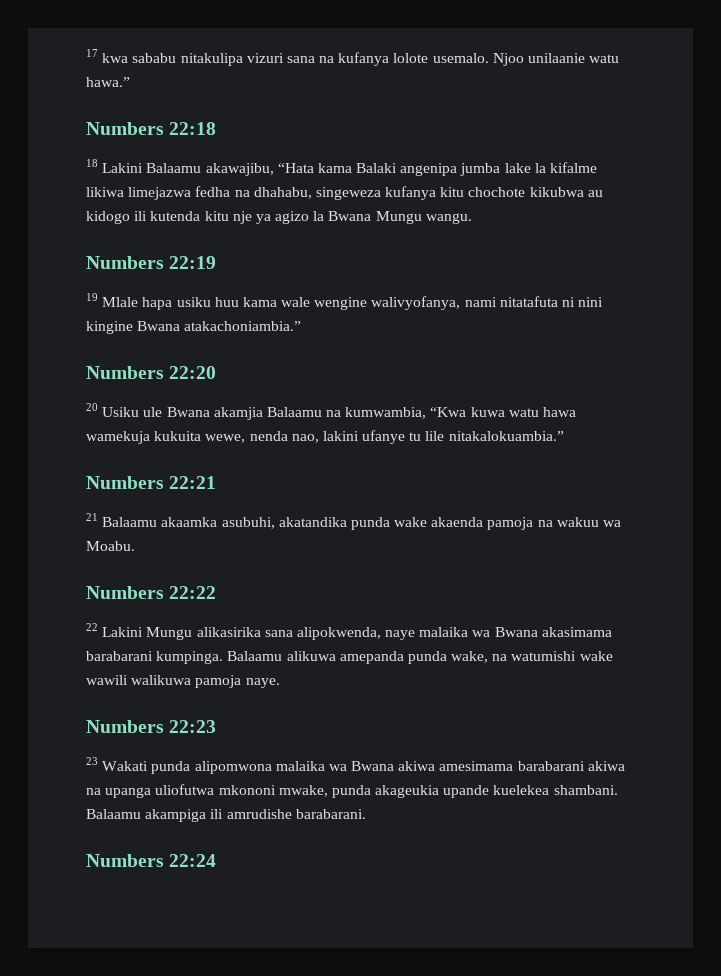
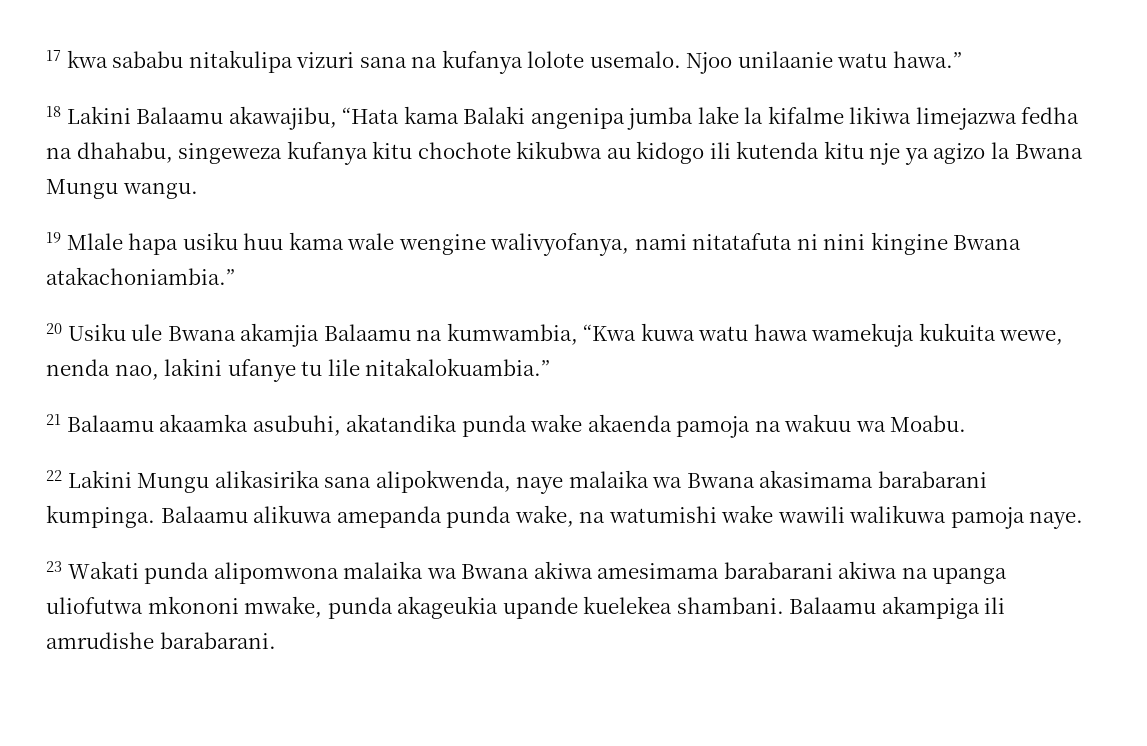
[86,122,217,135] // Numbers 22:18 -> (962, 59) none
[86,256,217,269] // Numbers 22:19 -> (198, 190) none
[86,366,217,379] // Numbers 22:20 -> (235, 276) none
[86,476,217,489] // Numbers 22:21 -> (551, 367) none
[86,586,217,599] // Numbers 22:22 -> (967, 423) none
[86,720,217,733] // Numbers 22:23 -> (1084, 520) none
[86,854,217,867] // Numbers 22:24 -> (276, 640) none

